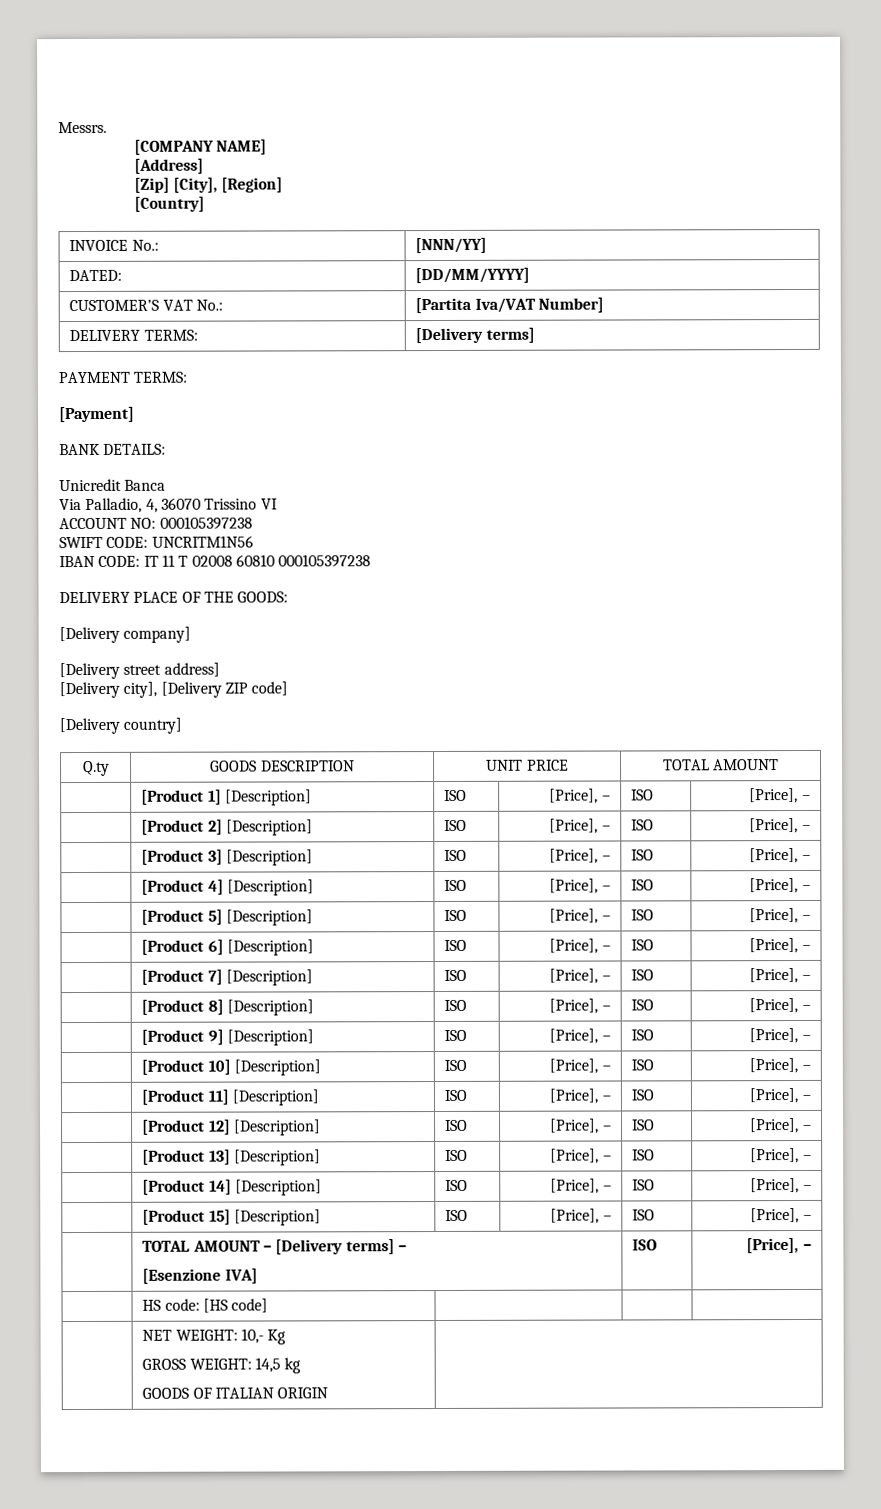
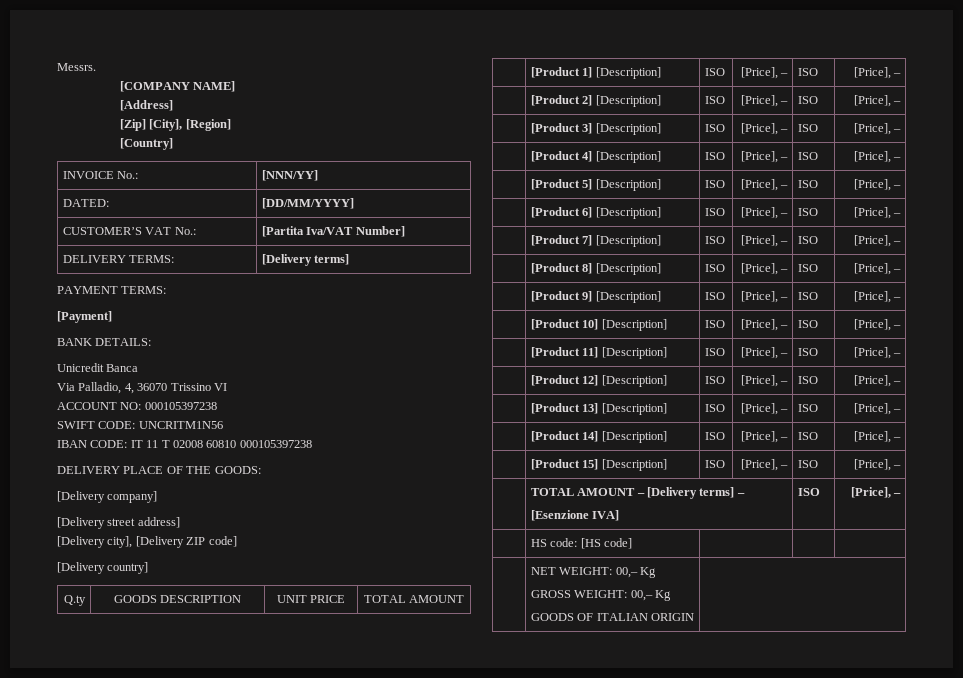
[240,1328,264,1344] 10,- -> [615,567,638,578] 00,–
[254,1357,302,1374] 14,5 kg -> [630,590,672,601] 00,– Kg

